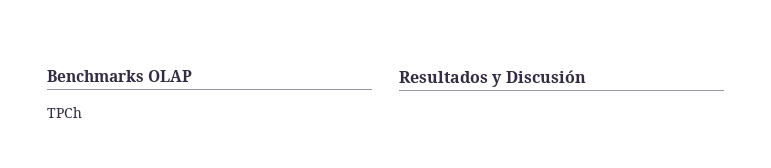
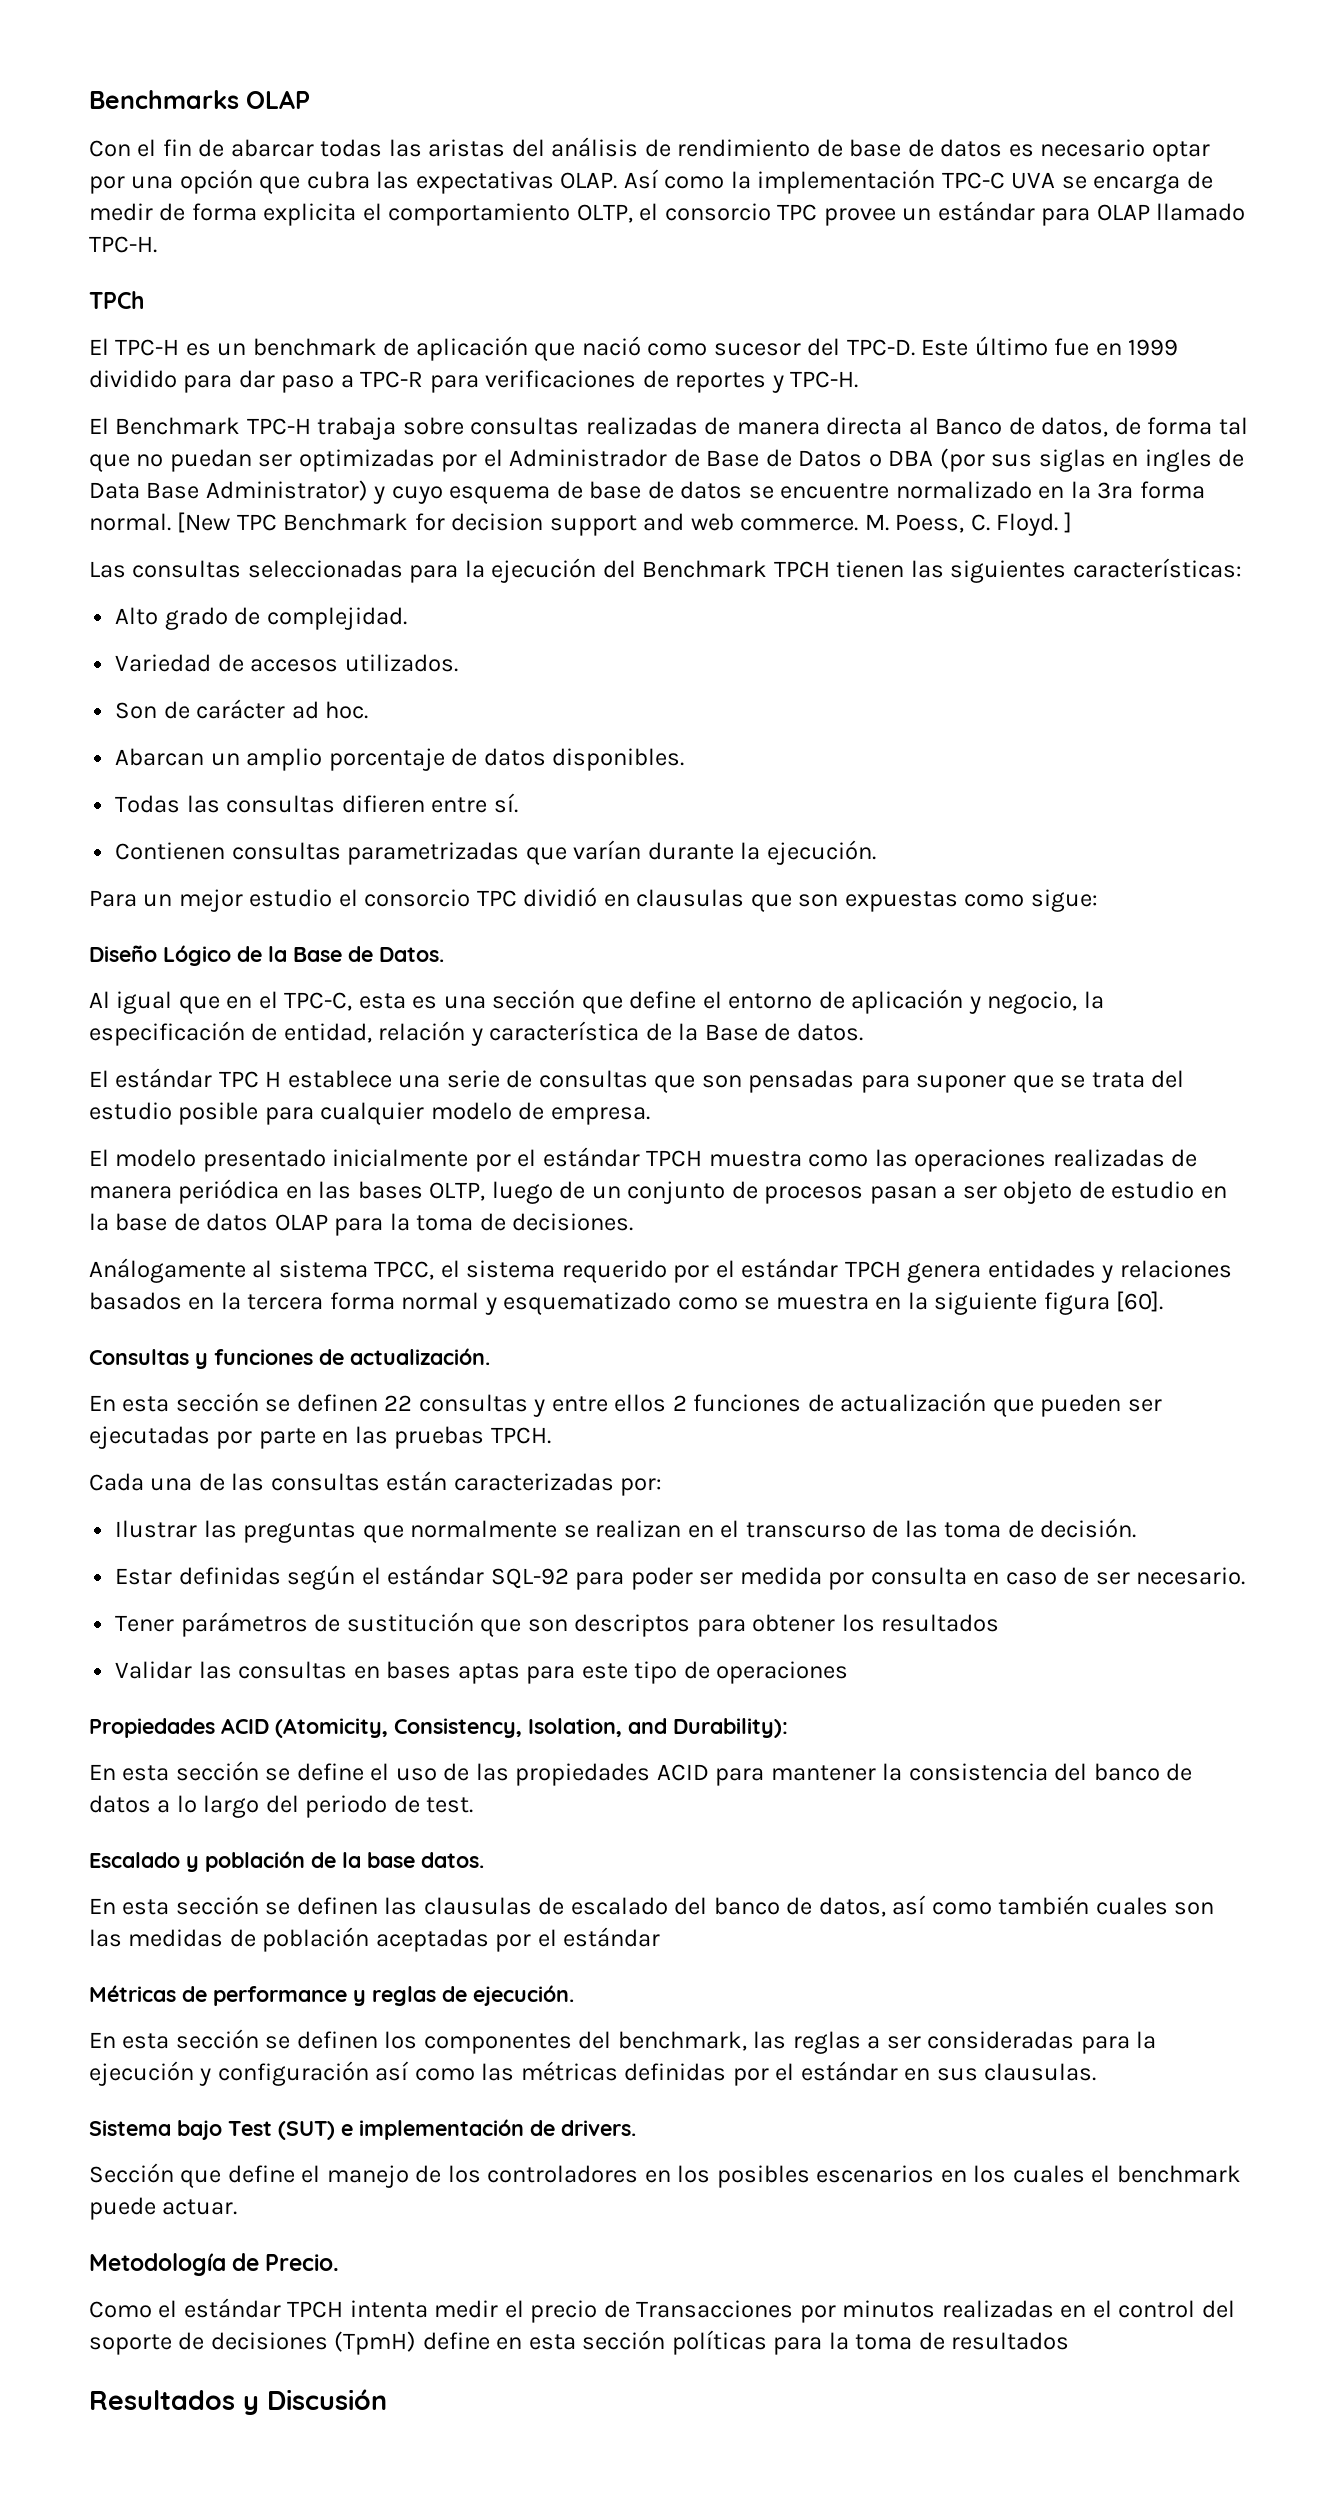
[47,107,82,118] TPCh -> [89,137,1210,162] [89,169,1213,194] [89,201,1246,226] [89,236,157,253] [89,291,144,309] [89,336,1179,361] [89,370,859,393] [89,417,1248,440] [89,448,1245,472] [89,480,1205,504] [89,512,1072,536] [89,558,1242,583] [115,607,407,630] [115,654,458,672] [115,699,369,719] [115,748,685,771] [115,793,518,813] [115,840,876,865] [89,887,1098,912] [89,945,444,966] [89,989,1104,1014] [89,1021,863,1046] [89,1068,1185,1093] [89,1102,650,1125] [89,1147,1198,1172] [89,1179,1227,1204] [89,1213,634,1236] [89,1258,1232,1283] [89,1291,1164,1315] [89,1348,490,1369] [89,1392,1162,1417] [89,1426,551,1449] [89,1471,663,1496] [115,1518,1137,1543] [115,1565,1246,1590] [115,1612,1000,1637] [115,1661,849,1684] [89,1718,788,1738] [89,1761,1193,1786] [89,1795,474,1818] [89,1851,484,1872] [89,1895,1215,1917] [89,1927,661,1952] [89,1985,574,2006] [89,2029,1157,2054] [89,2061,1097,2086] [89,2119,636,2140] [89,2163,1241,2188] [89,2197,238,2220] [89,2253,340,2276] [89,2298,1235,2323] [89,2330,1070,2355] Con el fin de abarcar todas las aristas del análisis de rendimiento de base de datos es necesario optar por una opción que cubra las expectativas OLAP. Así como la implementación TPC-C UVA se encarga de medir de forma explicita el comportamiento OLTP, el consorcio TPC provee un estándar para OLAP llamado TPC-H. // TPCh // El TPC-H es un benchmark de aplicación que nació como sucesor del TPC-D. Este último fue en 1999 dividido para dar paso a TPC-R para verificaciones de reportes y TPC-H. // El Benchmark TPC-H trabaja sobre consultas realizadas de manera directa al Banco de datos, de forma tal que no puedan ser optimizadas por el Administrador de Base de Datos o DBA (por sus siglas en ingles de Data Base Administrator) y cuyo esquema de base de datos se encuentre normalizado en la 3ra forma normal. [New TPC Benchmark for decision support and web commerce. M. Poess, C. Floyd. ] // Las consultas seleccionadas para la ejecución del Benchmark TPCH tienen las siguientes características: // Alto grado de complejidad. // Variedad de accesos utilizados. // Son de carácter ad hoc. // Abarcan un amplio porcentaje de datos disponibles. // Todas las consultas difieren entre sí. // Contienen consultas parametrizadas que varían durante la ejecución. // Para un mejor estudio el consorcio TPC dividió en clausulas que son expuestas como sigue: // Diseño Lógico de la Base de Datos. // Al igual que en el TPC-C, esta es una sección que define el entorno de aplicación y negocio, la especificación de entidad, relación y característica de la Base de datos. // El estándar TPC H establece una serie de consultas que son pensadas para suponer que se trata del estudio posible para cualquier modelo de empresa. // El modelo presentado inicialmente por el estándar TPCH muestra como las operaciones realizadas de manera periódica en las bases OLTP, luego de un conjunto de procesos pasan a ser objeto de estudio en la base de datos OLAP para la toma de decisiones. // Análogamente al sistema TPCC, el sistema requerido por el estándar TPCH genera entidades y relaciones basados en la tercera forma normal y esquematizado como se muestra en la siguiente figura [60]. // Consultas y funciones de actualización. // En esta sección se definen 22 consultas y entre ellos 2 funciones de actualización que pueden ser ejecutadas por parte en las pruebas TPCH. // Cada una de las consultas están caracterizadas por: // Ilustrar las preguntas que normalmente se realizan en el transcurso de las toma de decisión. // Estar definidas según el estándar SQL-92 para poder ser medida por consulta en caso de ser necesario. // Tener parámetros de sustitución que son descriptos para obtener los resultados // Validar las consultas en bases aptas para este tipo de operaciones // Propiedades ACID (Atomicity, Consistency, Isolation, and Durability): // En esta sección se define el uso de las propiedades ACID para mantener la consistencia del banco de datos a lo largo del periodo de test. // Escalado y población de la base datos. // En esta sección se definen las clausulas de escalado del banco de datos, así como también cuales son las medidas de población aceptadas por el estándar // Métricas de performance y reglas de ejecución. // En esta sección se definen los componentes del benchmark, las reglas a ser consideradas para la ejecución y configuración así como las métricas definidas por el estándar en sus clausulas. // Sistema bajo Test (SUT) e implementación de drivers. // Sección que define el manejo de los controladores en los posibles escenarios en los cuales el benchmark puede actuar. // Metodología de Precio. // Como el estándar TPCH intenta medir el precio de Transacciones por minutos realizadas en el control del soporte de decisiones (TpmH) define en esta sección políticas para la toma de resultados

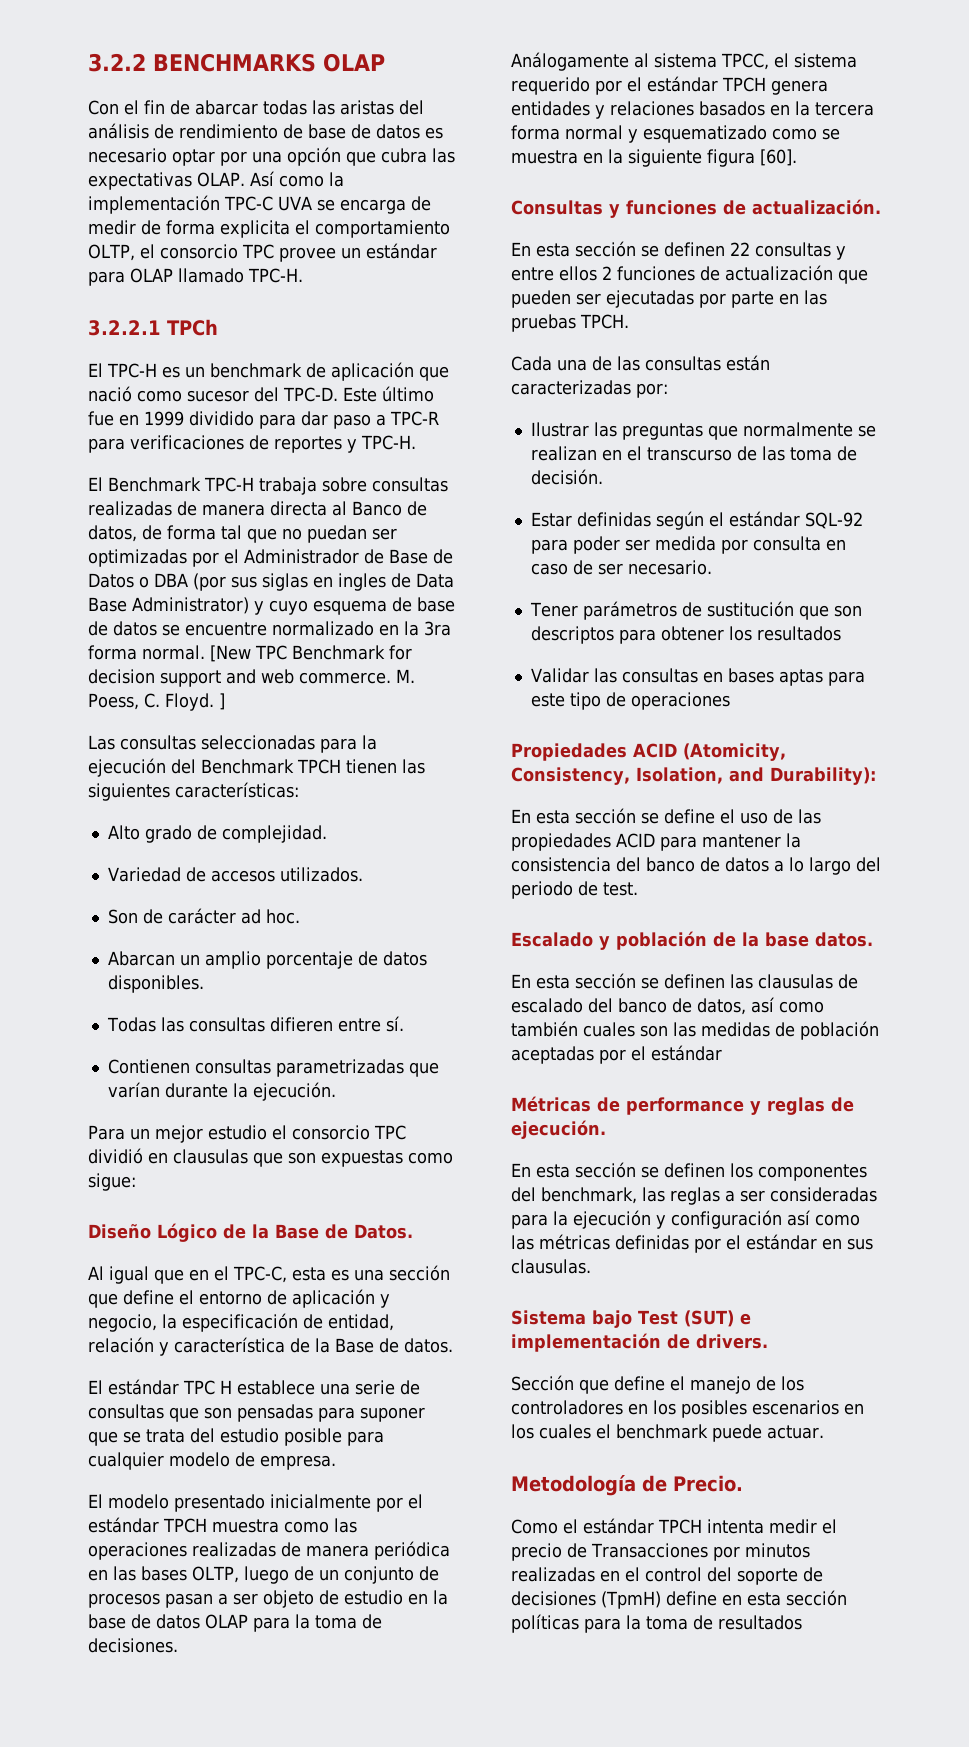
[89,90,239,109] Benchmarks -> [88,53,316,72] 3.2.2 BENCHMARKS
(157, 244) none -> [88,320,161,336] 3.2.2.1
[89,2389,387,2415] // Resultados y Discusión -> (802, 1622) none

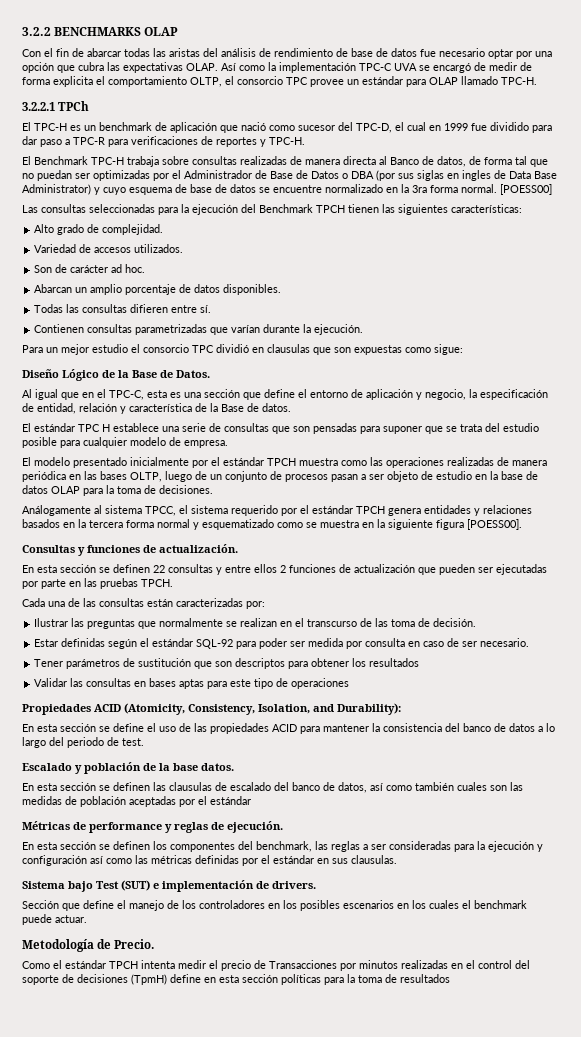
[425,127,443,139] es -> [420,49,436,57] fue
[339,199,406,214] encarga -> [433,63,471,73] encargó
[283,386,434,402] [88,411,114,426] TPC-D. Este último fue -> [356,122,426,133] TPC-D, el cual
(184, 418) none -> [471,123,487,131] fue
[210,645,412,662] [88,669,415,687] [88,693,225,711] [New TPC Benchmark for decision support and web commerce. M. Poess, C. Floyd. ] -> [500,184,552,195] [POESS00]
[760,149,797,166] [60]. -> [467,519,522,530] [POESS00].

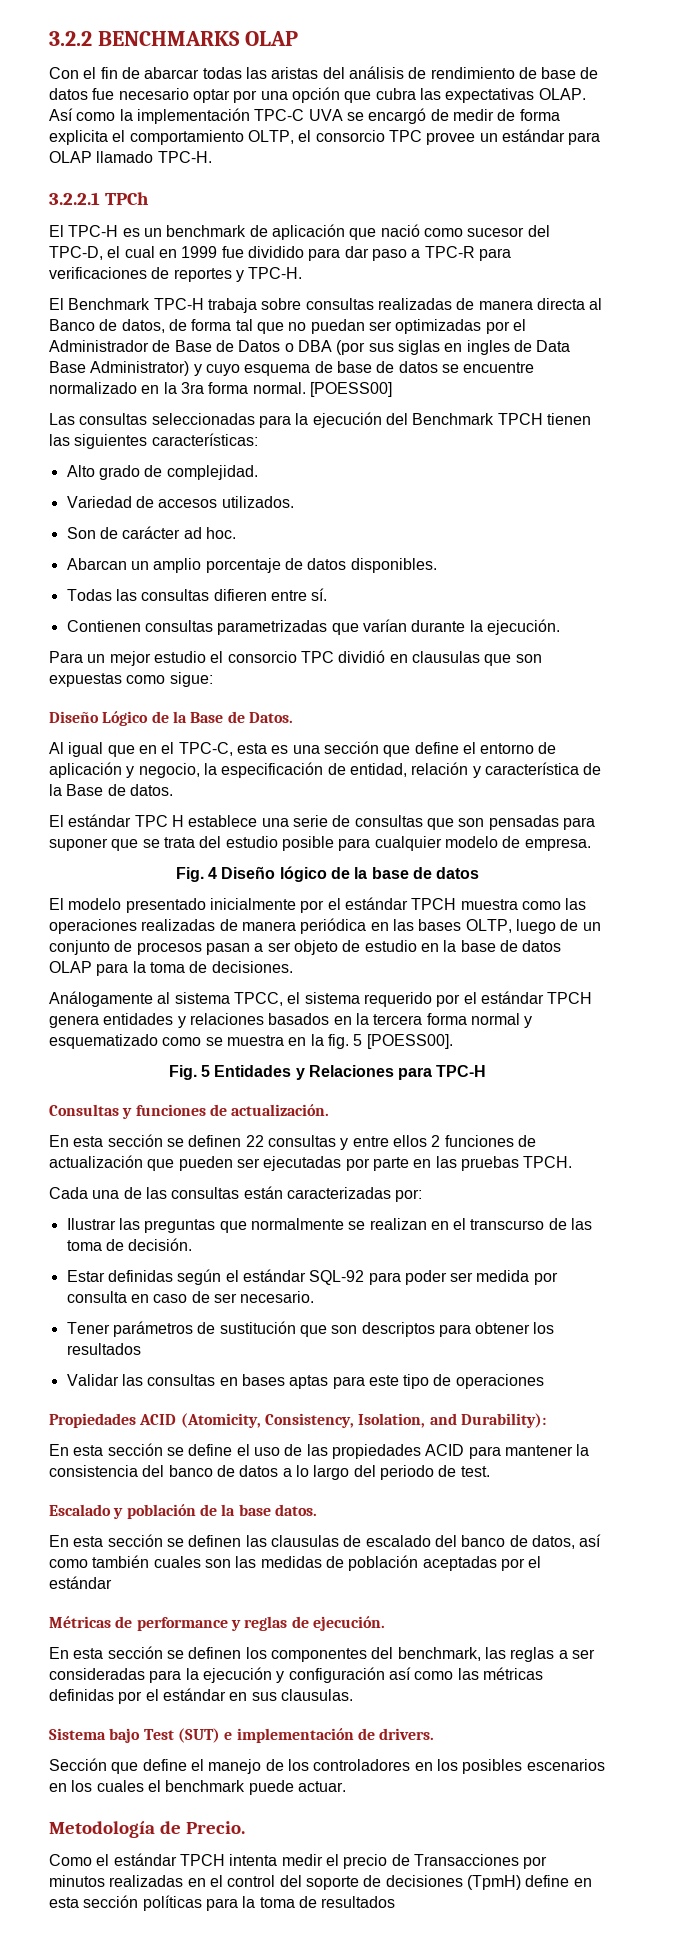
(228, 444) none -> [175,866,480,882] // Fig. 4 Diseño lógico de la base de datos
[388,519,464,530] siguiente figura -> [327,1034,363,1049] fig. 5
(522, 524) none -> [168,1065,487,1080] // Fig. 5 Entidades y Relaciones para TPC-H

